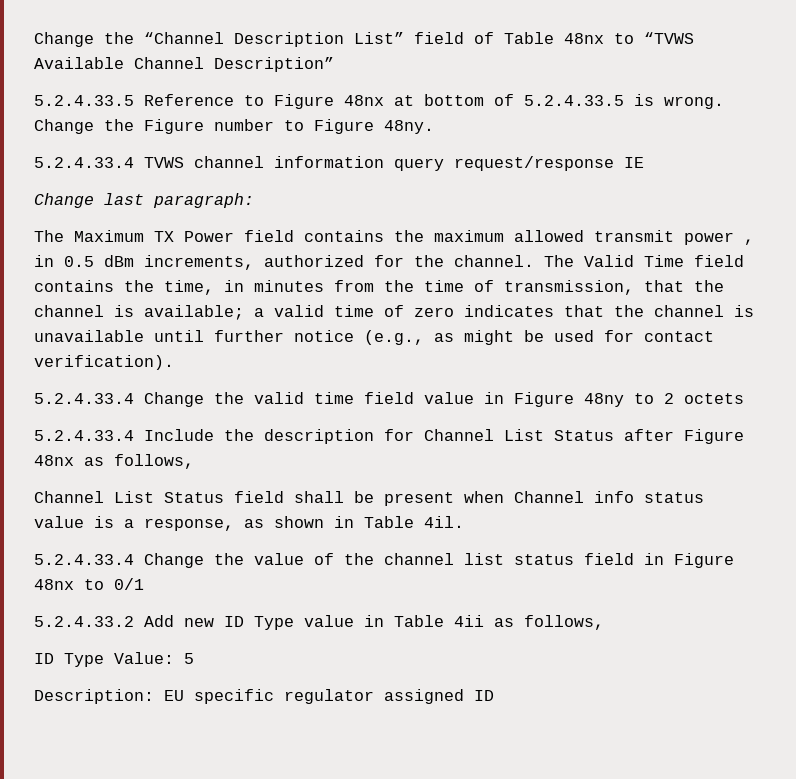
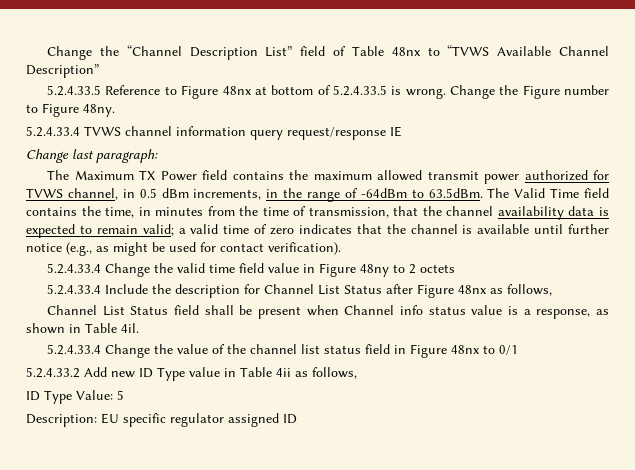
[744,239,754,245] [34,255,534,270] , in 0.5 dBm increments, authorized for the channel. -> [524,170,609,181] [26,188,483,202] authorized for TVWS channel, in 0.5 dBm increments, in the range of -64dBm to 63.5dBm.
[114,305,244,320] is available; -> [497,206,610,220] [26,224,174,238] availability data is expected to remain valid;
[34,330,144,342] unavailable -> [477,224,530,234] available

